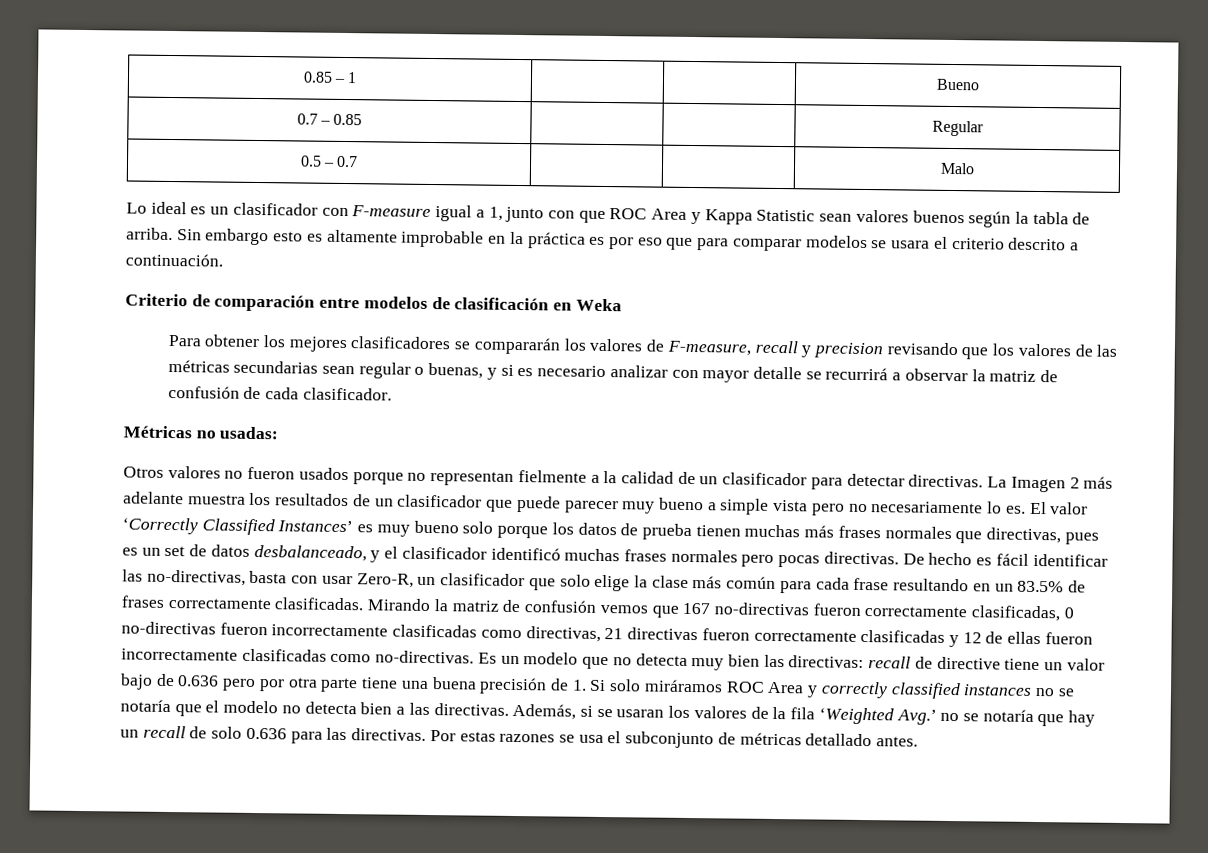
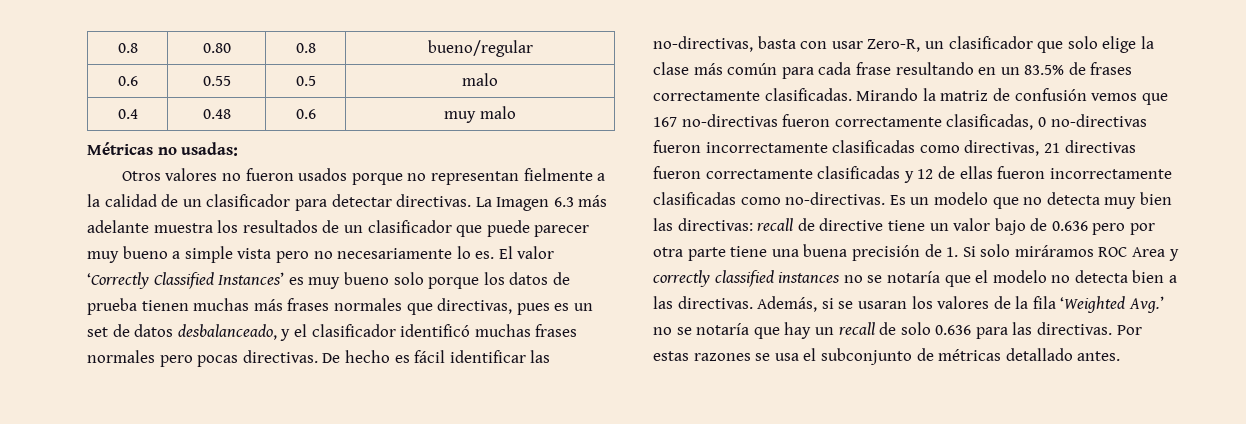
[302,71,358,84] [936,78,980,91] [296,113,363,126] [932,120,984,137] [299,155,359,168] [939,162,975,175] [126,201,1091,228] [126,227,1079,252] [125,253,223,267] [125,293,622,312] [167,334,1118,360] [167,359,1059,383] [167,385,392,401] 0.85 – 1 | | | Bueno // 0.7 – 0.85 | | | Regular // 0.5 – 0.7 | | | Malo // Lo ideal es un clasificador con F-measure igual a 1, junto con que ROC Area y Kappa Statistic sean valores buenos según la tabla de arriba. Sin embargo esto es altamente improbable en la práctica es por eso que para comparar modelos se usara el criterio descrito a continuación. // Criterio de comparación entre modelos de clasificación en Weka // Para obtener los mejores clasificadores se compararán los valores de F-measure, recall y precision revisando que los valores de las métricas secundarias sean regular o buenas, y si es necesario analizar con mayor detalle se recurrirá a observar la matriz de confusión de cada clasificador. -> [117,43,138,53] [202,43,231,53] [295,43,316,53] [427,40,533,57] [117,76,138,86] [202,76,231,86] [295,76,316,86] [462,73,498,86] [117,109,138,119] [202,109,231,119] [295,109,316,119] [444,106,516,123] 0.8 | 0.80 | 0.8 | bueno/regular // 0.6 | 0.55 | 0.5 | malo // 0.4 | 0.48 | 0.6 | muy malo
[1069,477,1080,489] 2 -> [553,197,574,207] 6.3

